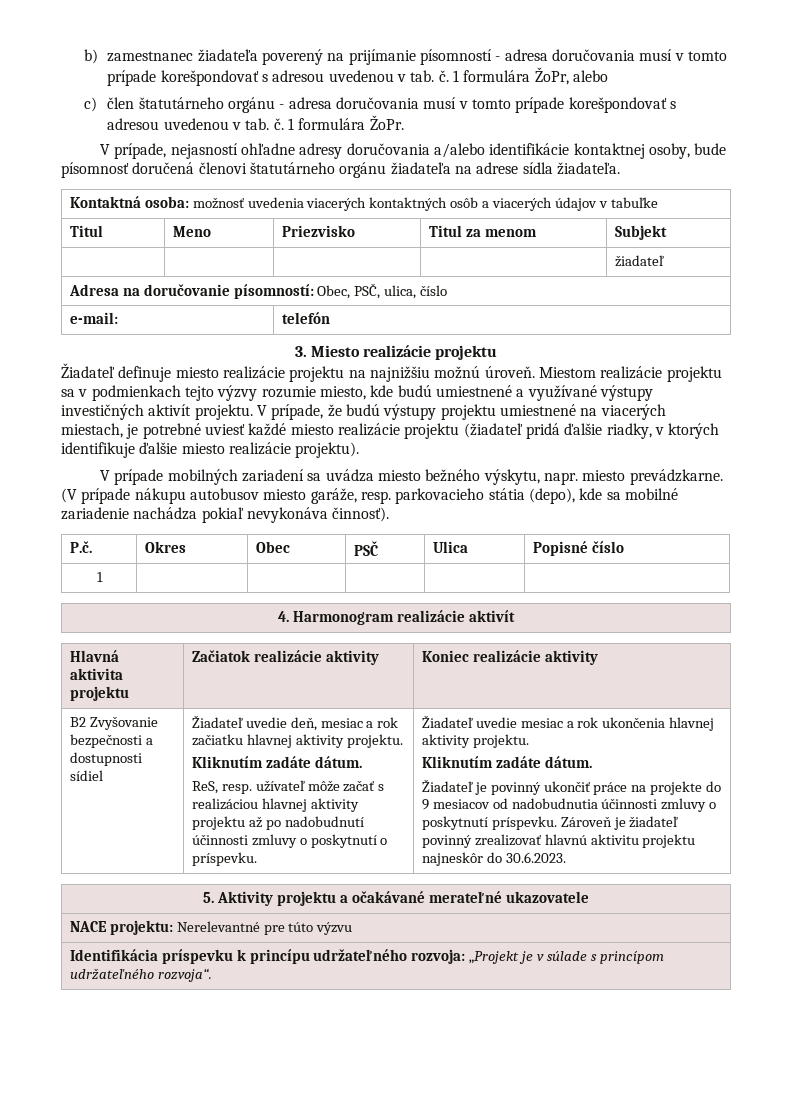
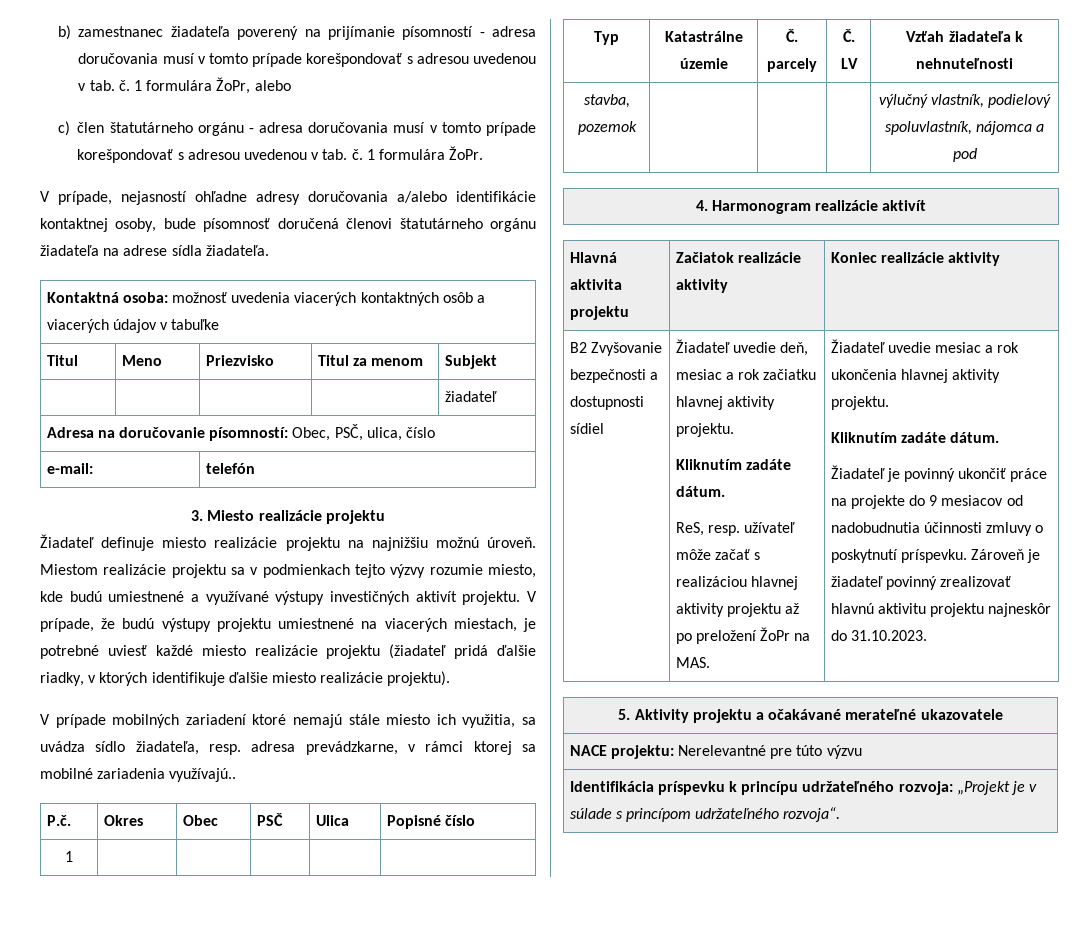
[307,469,723,485] [61,488,678,504] [61,507,390,523] sa uvádza miesto bežného výskytu, napr. miesto prevádzkarne. (V prípade nákupu autobusov miesto garáže, resp. parkovacieho státia (depo), kde sa mobilné zariadenie nachádza pokiaľ nevykonáva činnosť). -> [252,714,537,728] [40,741,536,755] [40,768,237,782] ktoré nemajú stále miesto ich využitia, sa uvádza sídlo žiadateľa, resp. adresa prevádzkarne, v rámci ktorej sa mobilné zariadenia využívajú..
(103, 577) none -> [594,31,619,45] [664,31,743,42] [679,58,728,69] [786,29,798,42] [767,58,817,72] [842,29,855,42] [840,58,858,69] [906,31,1023,42] [916,58,1013,69] [583,94,630,108] [577,121,637,135] [878,94,1052,108] [884,121,1045,135] [952,148,977,162] // Typ | Katastrálne územie | Č. parcely | Č. LV | Vzťah žiadateľa k nehnuteľnosti // stavba, pozemok | | | | výlučný vlastník, podielový spoluvlastník, nájomca a pod
[284,816,364,827] [191,834,388,848] [191,852,257,866] nadobudnutí účinnosti zmluvy o poskytnutí o príspevku. -> [695,627,811,644] [675,657,710,668] preložení ŽoPr na MAS.
[505,852,566,863] 30.6.2023. -> [850,630,927,641] 31.10.2023.

